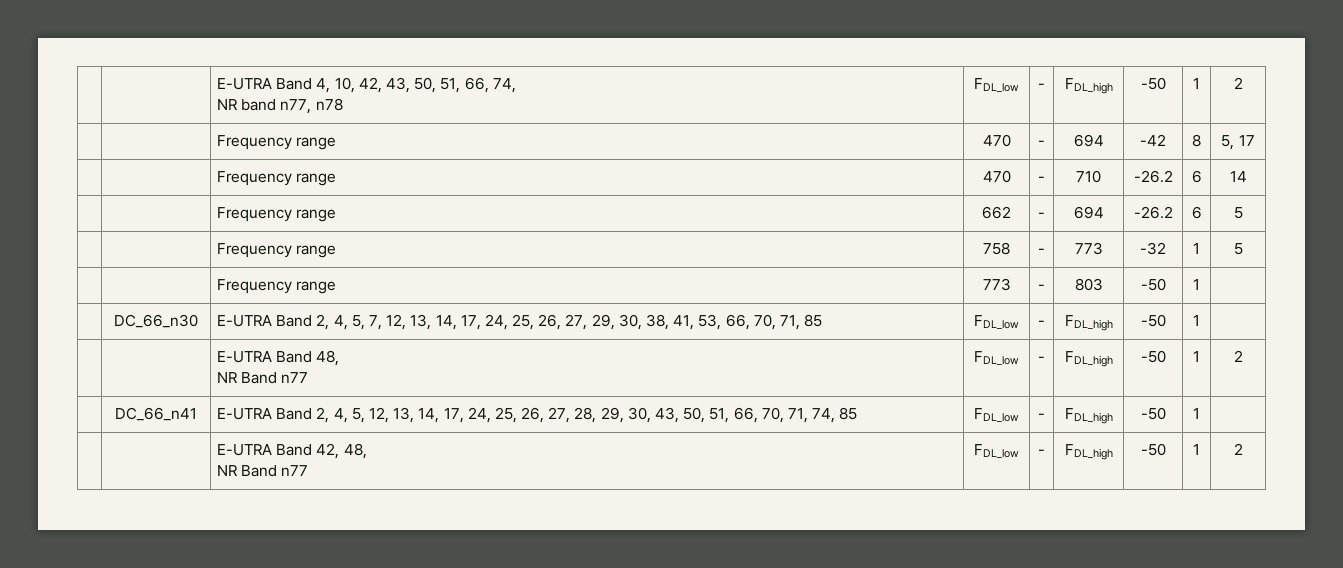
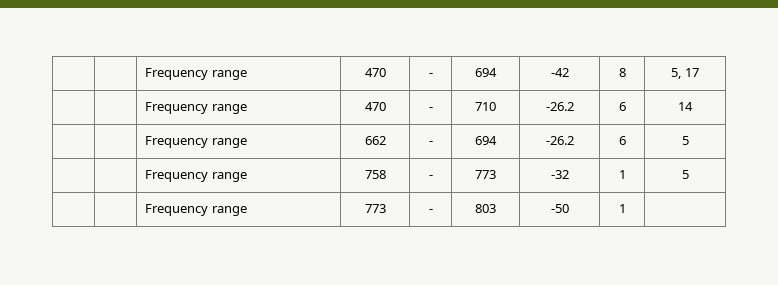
[217,77,516,93] [217,98,343,114] [974,78,1019,92] [1038,83,1045,89] [1064,78,1113,94] [1140,77,1166,90] [1193,78,1200,89] [1233,77,1243,89] | | E-UTRA Band 4, 10, 42, 43, 50, 51, 66, 74, // NR band n77, n78 | FDL_low | - | FDL_high | -50 | 1 | 2 // | -> (145, 74) |
[114,314,198,328] [217,314,823,330] [974,315,1019,329] [1038,320,1045,326] [1064,315,1113,331] [1140,314,1166,327] [1193,315,1200,326] [217,350,340,366] [217,372,309,384] [974,351,1019,365] [1038,356,1045,362] [1064,351,1113,367] [1140,350,1166,363] [1193,351,1200,362] [1233,350,1243,362] [115,407,197,421] [217,407,858,423] [974,408,1019,422] [1038,413,1045,419] [1064,408,1113,424] [1140,407,1166,420] [1193,408,1200,419] [217,443,367,459] [217,465,309,477] [974,444,1019,458] [1038,449,1045,455] [1064,444,1113,460] [1140,443,1166,456] [1193,444,1200,455] [1233,443,1243,455] // | DC_66_n30 | E-UTRA Band 2, 4, 5, 7, 12, 13, 14, 17, 24, 25, 26, 27, 29, 30, 38, 41, 53, 66, 70, 71, 85 | FDL_low | - | FDL_high | -50 | 1 | // | | E-UTRA Band 48, // NR Band n77 | FDL_low | - | FDL_high | -50 | 1 | 2 // | DC_66_n41 | E-UTRA Band 2, 4, 5, 12, 13, 14, 17, 24, 25, 26, 27, 28, 29, 30, 43, 50, 51, 66, 70, 71, 74, 85 | FDL_low | - | FDL_high | -50 | 1 | // | | E-UTRA Band 42, 48, // NR Band n77 | FDL_low | - | FDL_high | -50 | 1 | 2 -> (626, 208) none

